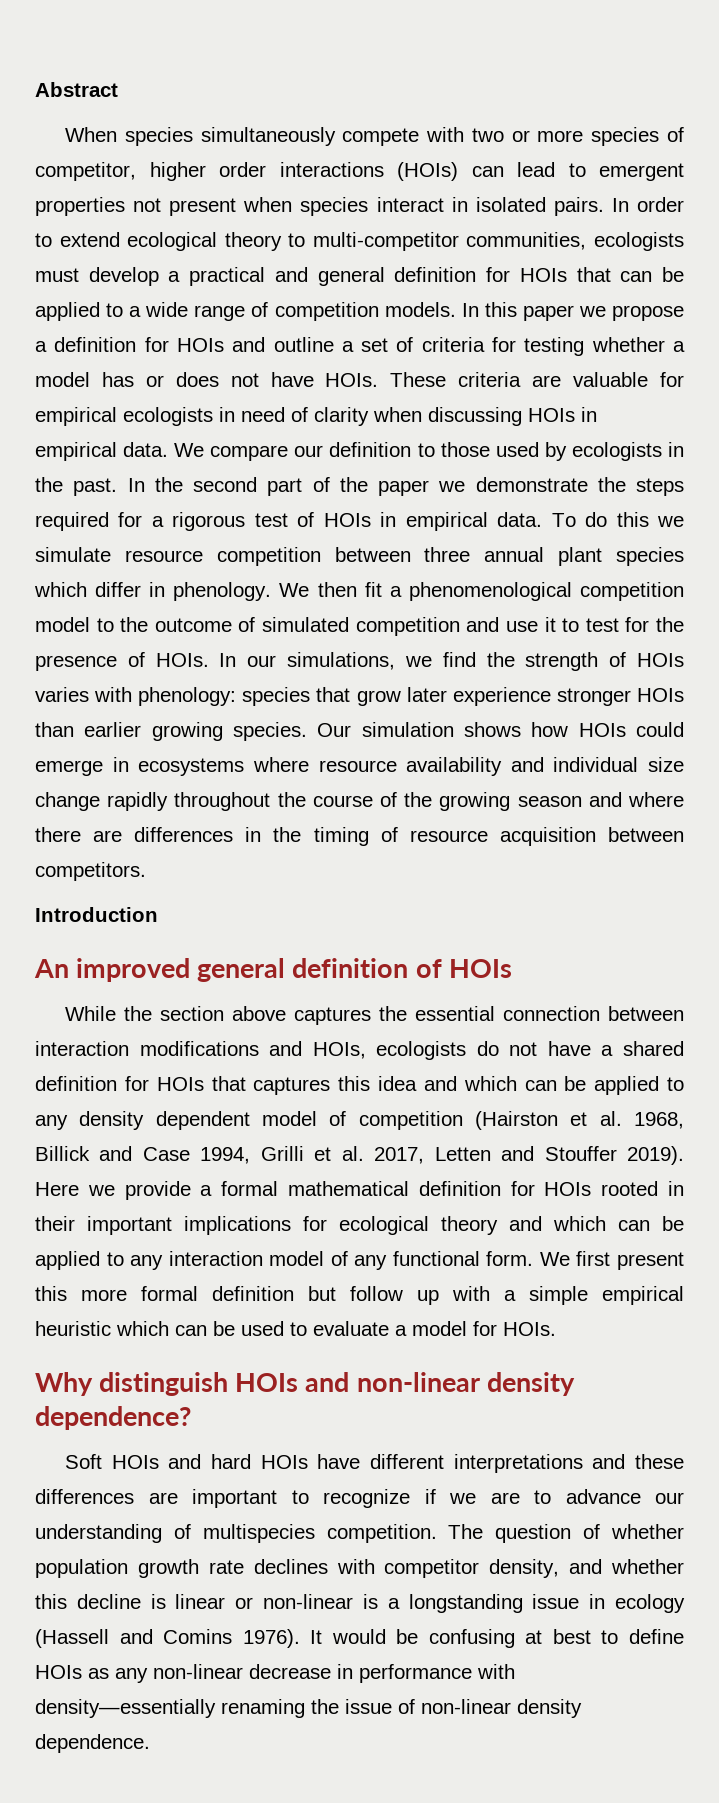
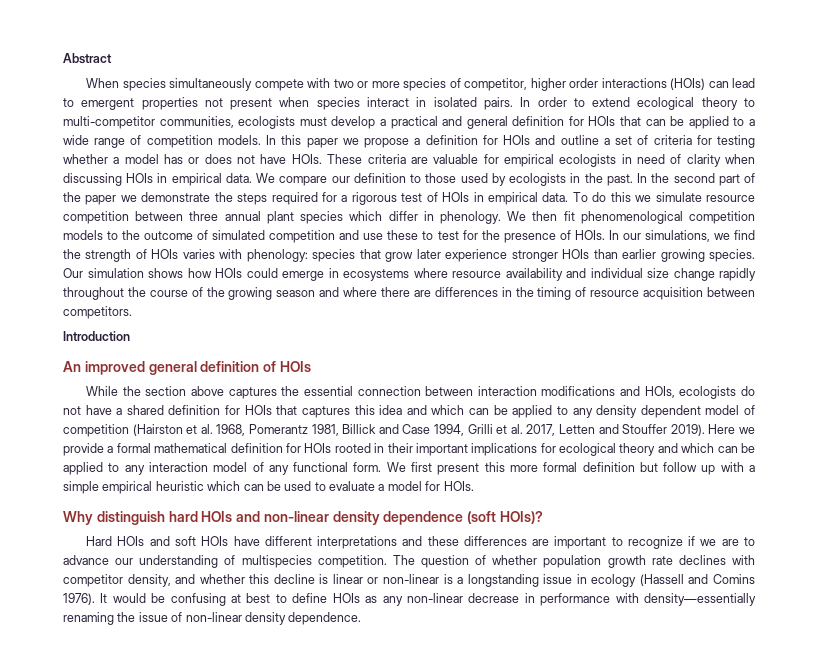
[389,586,402,597] a -> (575, 216) none
[35,617,90,632] model -> [63,230,103,240] models
[544,617,556,632] it -> [387,230,419,240] these
(685, 1120) none -> [248,424,339,436] Pomerantz 1981,
(229, 1384) none -> [168,511,198,522] hard
[35,1406,191,1430] [65,1454,252,1469] dependence? // Soft HOIs and hard -> [383,511,544,525] [86,536,196,546] dependence (soft HOIs)? // Hard HOIs and soft

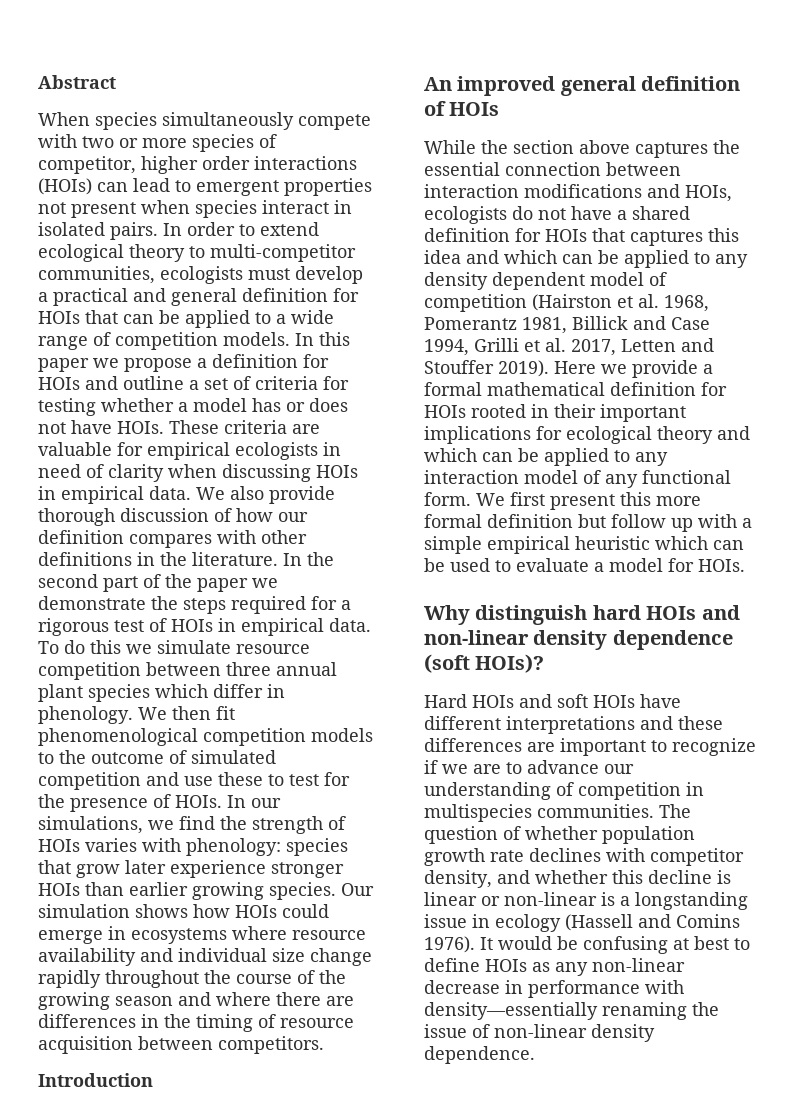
[279,173,633,186] compare our definition to those used by ecologists in the past. -> [230,486,335,504] [38,508,308,526] [38,530,307,548] [38,552,278,566] also provide thorough discussion of how our definition compares with other definitions in the literature.
[241,555,387,568] multispecies competition. -> [578,782,704,800] [424,804,654,822] competition in multispecies communities.

